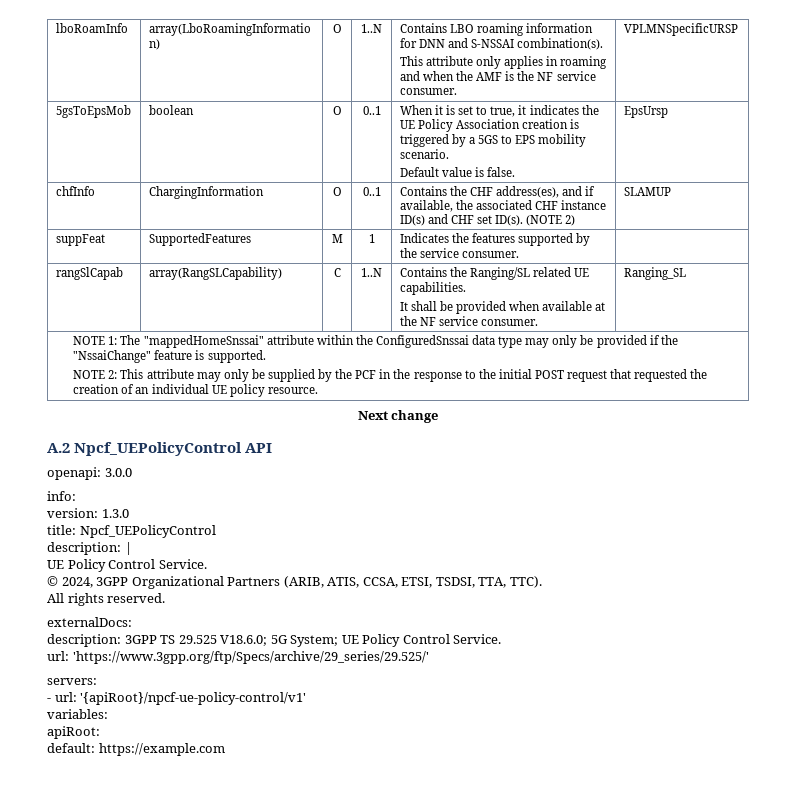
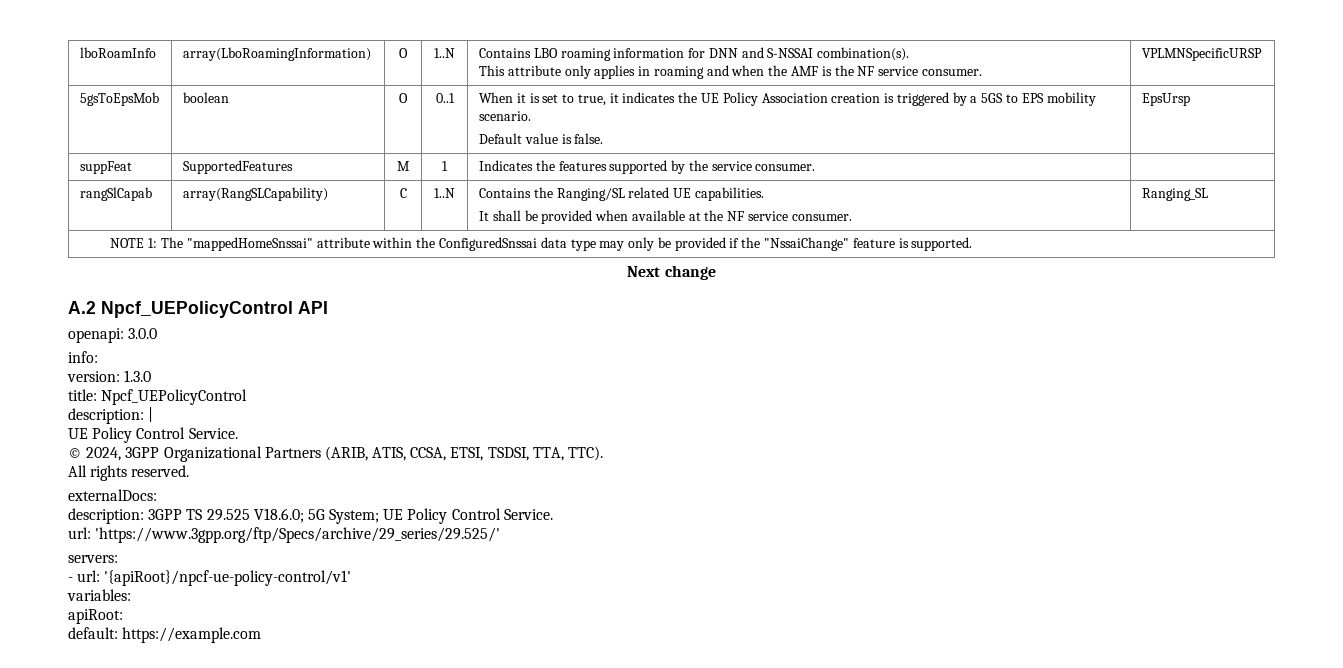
[55,186,95,196] [148,186,264,199] [332,187,342,196] [362,187,381,196] [399,186,596,198] [399,200,607,212] [399,214,576,226] [623,187,671,196] // chfInfo | ChargingInformation | O | 0..1 | Contains the CHF address(es), and if available, the associated CHF instance ID(s) and CHF set ID(s). (NOTE 2) | SLAMUP -> (1190, 99) none
[73,369,708,382] [73,384,318,397] // NOTE 2: This attribute may only be supplied by the PCF in the response to the initial POST request that requested the creation of an individual UE policy resource. -> (973, 244) none

